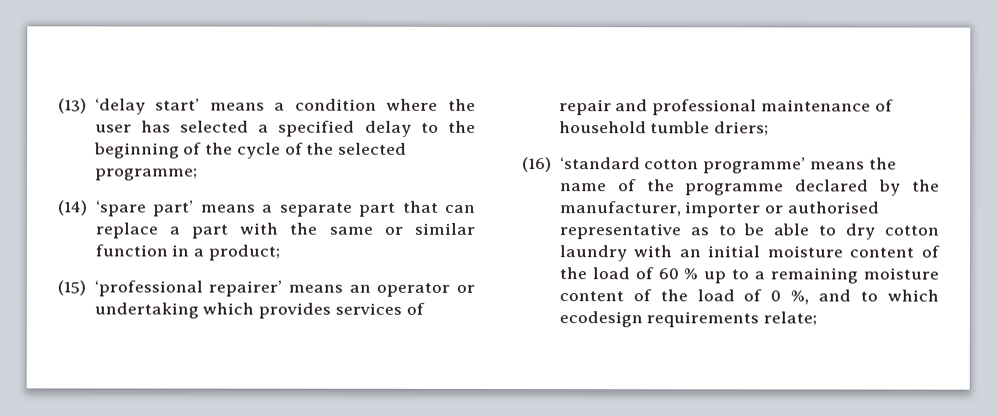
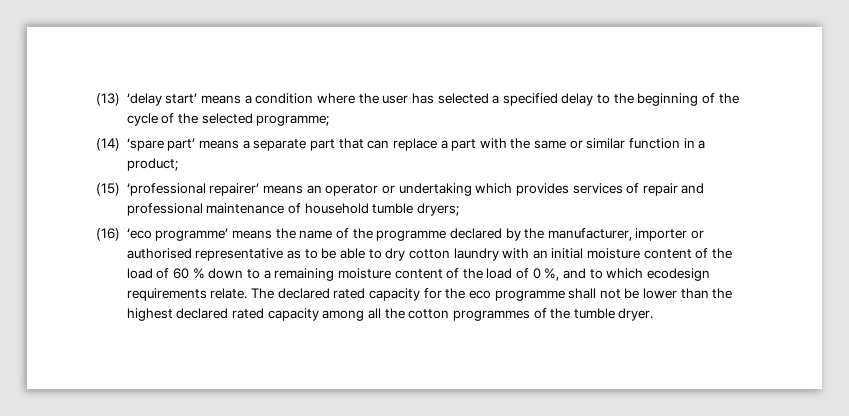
[714,121,770,136] driers; -> [416,203,459,216] dryers;
[559,157,700,170] ‘standard cotton -> [126,228,152,239] ‘eco
[703,271,727,284] up -> [208,268,244,279] down
[763,311,818,326] relate; -> [210,288,733,301] [126,308,654,321] relate. The declared rated capacity for the eco programme shall not be lower than the highest declared rated capacity among all the cotton programmes of the tumble dryer.

